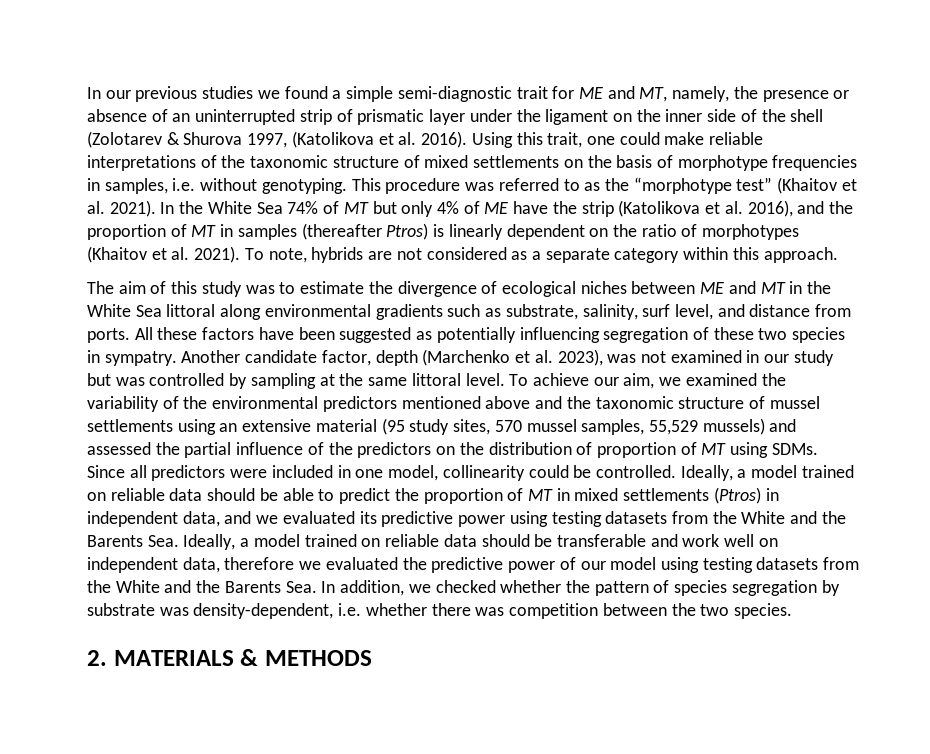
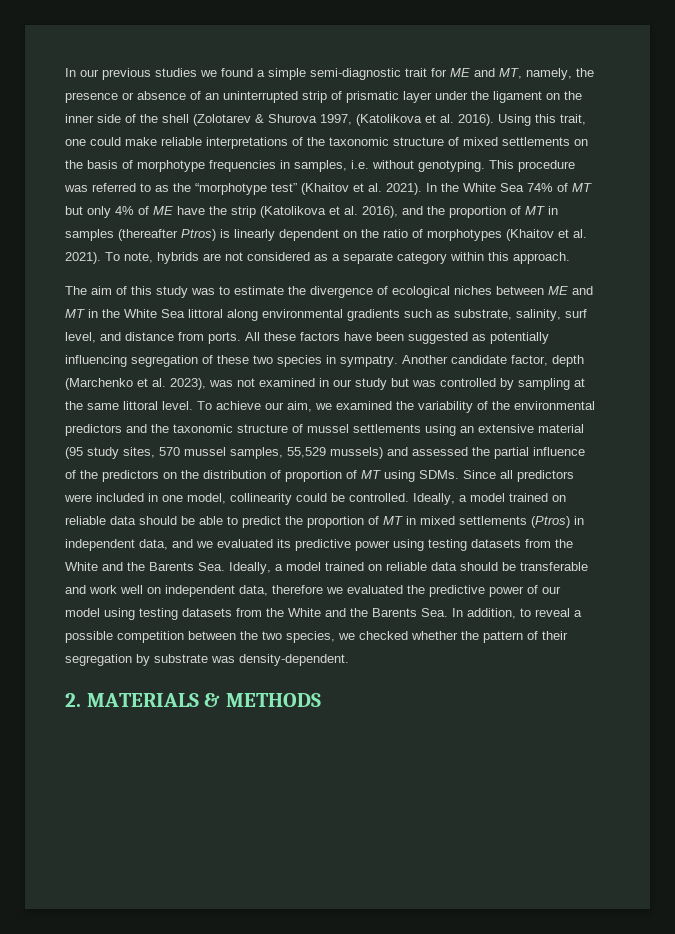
[401,396,531,409] mentioned above -> (122, 430) none
(405, 588) none -> [520,608,582,617] [65,631,335,643] to reveal a possible competition between the two species,
[674,580,728,596] species -> [542,631,568,640] their
[193,603,792,619] density-dependent, i.e. whether there was competition between the two species. -> [239,654,349,666] density-dependent.

